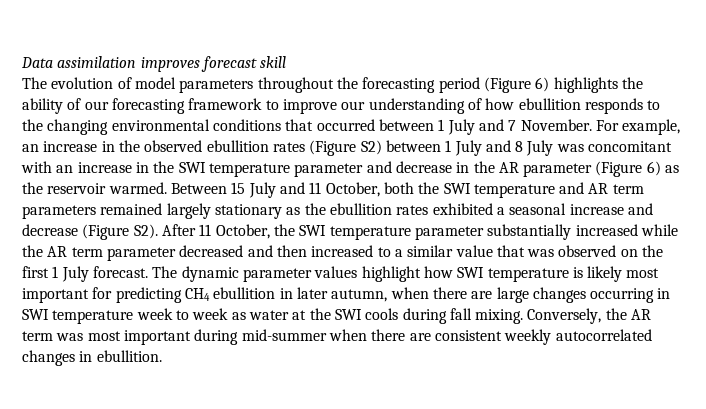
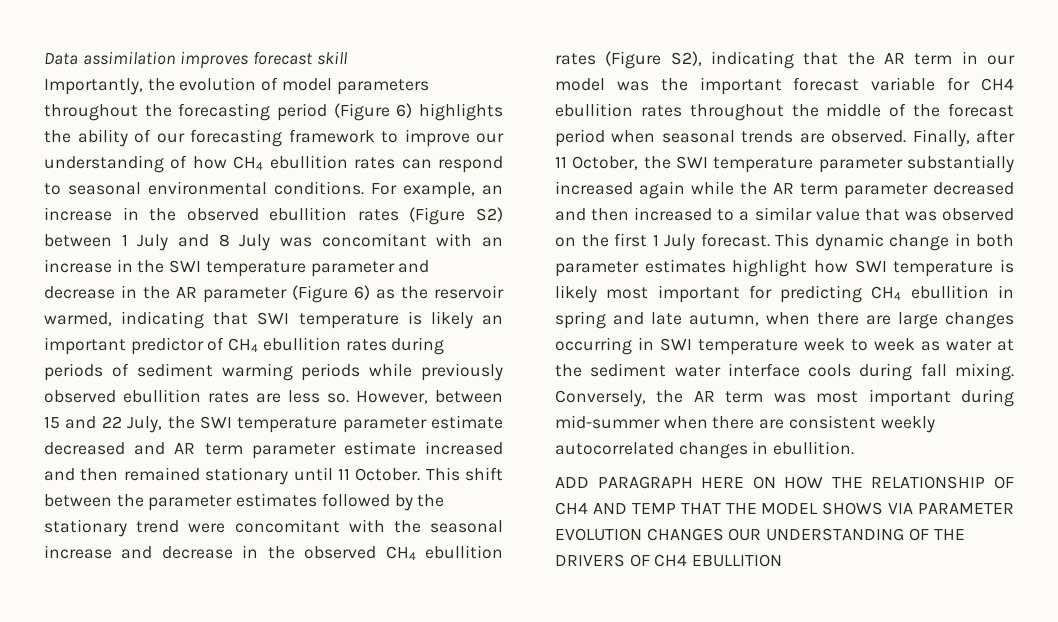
[22,77,47,89] The -> [44,78,175,95] Importantly, the
[518,98,661,114] [22,119,592,135] ebullition responds to the changing environmental conditions that occurred between 1 July and 7 November. -> [233,155,504,173] [44,181,364,195] CH4 ebullition rates can respond to seasonal environmental conditions.
[108,182,644,198] [22,203,653,219] [22,224,196,240] warmed. Between 15 July and 11 October, both the SWI temperature and AR term parameters remained largely stationary as the ebullition rates exhibited a seasonal increase and decrease (Figure S2). After -> [44,311,504,329] [44,337,445,355] [44,363,503,381] [44,389,503,404] [44,415,503,433] [44,441,504,459] [44,467,503,485] [44,493,445,511] [44,519,504,537] [44,545,504,560] [555,51,1015,69] [555,77,1014,95] [555,103,1014,121] [555,129,1015,147] warmed, indicating that SWI temperature is likely an important predictor of CH4 ebullition rates during periods of sediment warming periods while previously observed ebullition rates are less so. However, between 15 and 22 July, the SWI temperature parameter estimate decreased and AR term parameter estimate increased and then remained stationary until 11 October. This shift between the parameter estimates followed by the stationary trend were concomitant with the seasonal increase and decrease in the observed CH4 ebullition rates (Figure S2), indicating that the AR term in our model was the important forecast variable for CH4 ebullition rates throughout the middle of the forecast period when seasonal trends are observed. Finally, after
(638, 230) none -> [639,181,685,199] again
[152,266,358,282] The dynamic parameter values -> [775,233,1014,251] [555,259,726,277] This dynamic change in both parameter estimates
[296,287,328,299] later -> [555,311,682,329] spring and late
[334,309,362,320] SWI -> [590,363,800,377] sediment water interface
(162, 356) none -> [555,476,1014,489] [555,502,1014,515] [555,528,965,541] [555,554,783,567] // ADD PARAGRAPH HERE ON HOW THE RELATIONSHIP OF CH4 AND TEMP THAT THE MODEL SHOWS VIA PARAMETER EVOLUTION CHANGES OUR UNDERSTANDING OF THE DRIVERS OF CH4 EBULLITION

